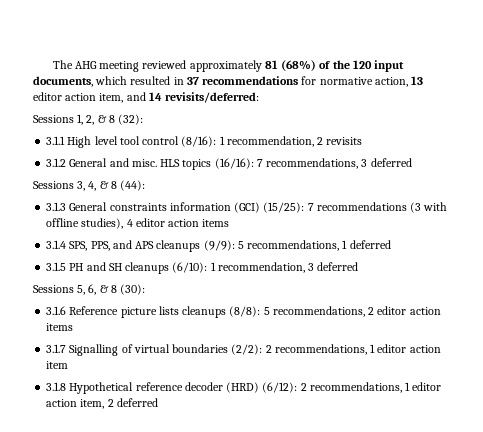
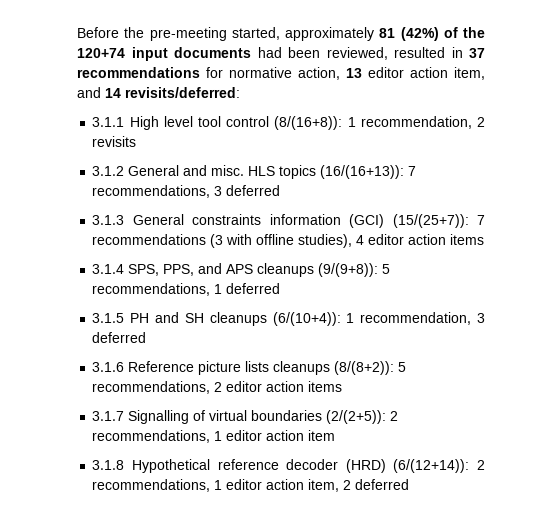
[52,60,187,72] The AHG meeting reviewed -> [77,27,280,41] Before the pre-meeting started,
[281,60,317,71] (68%) -> [400,27,439,41] (42%)
[352,60,404,72] [33,76,128,87] 120 input documents, which -> [77,47,388,61] 120+74 input documents had been reviewed,
[33,114,144,125] // Sessions 1, 2, & 8 (32): -> (240, 92) none
[181,136,217,147] (8/16): -> [274,116,343,130] (8/(16+8)):
[214,158,254,169] (16/16): -> [320,165,405,179] (16/(16+13)):
[33,180,146,191] // Sessions 3, 4, & 8 (44): -> (281, 190) none
[263,202,305,213] (15/25): -> [392,214,469,228] (15/(25+7)):
[203,240,235,251] (9/9): -> [318,263,379,277] (9/(9+8)):
[172,262,208,273] (6/10): -> [272,312,341,326] (6/(10+4)):
[33,284,146,295] // Sessions 5, 6, & 8 (30): -> (147, 337) none
[229,306,261,317] (8/8): -> [334,361,395,375] (8/(8+2)):
[231,344,263,355] (2/2): -> [326,410,387,424] (2/(2+5)):
[262,382,298,393] (6/12): -> [393,459,470,473] (6/(12+14)):

